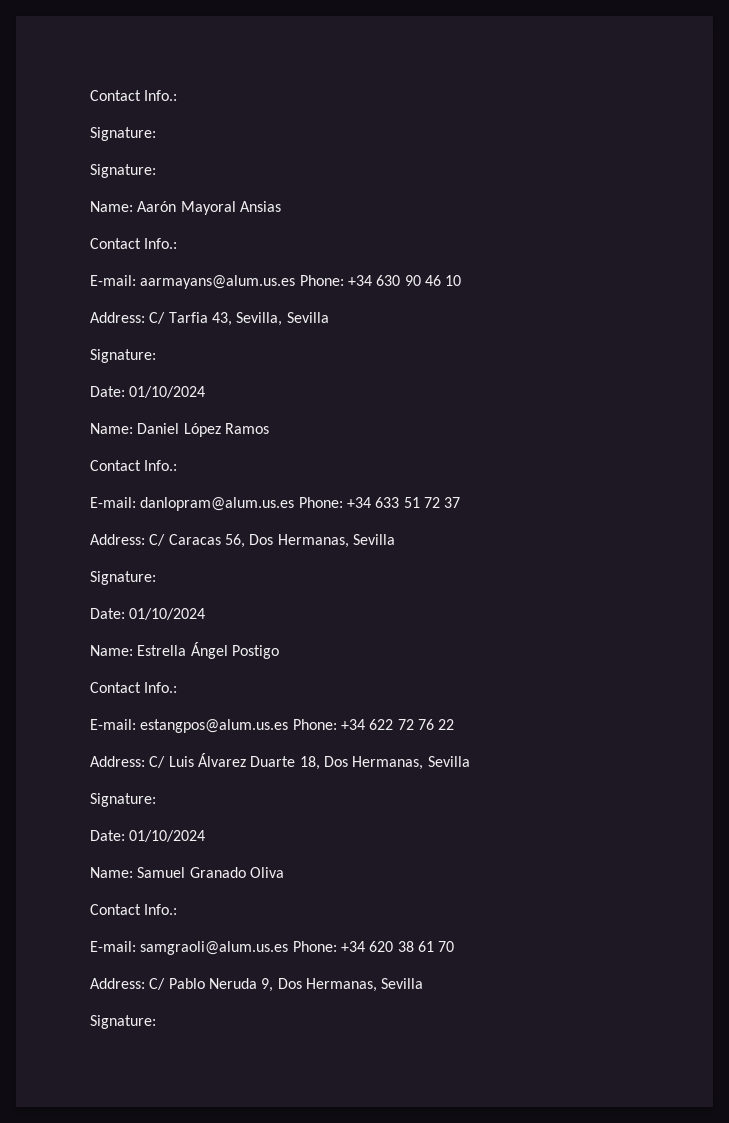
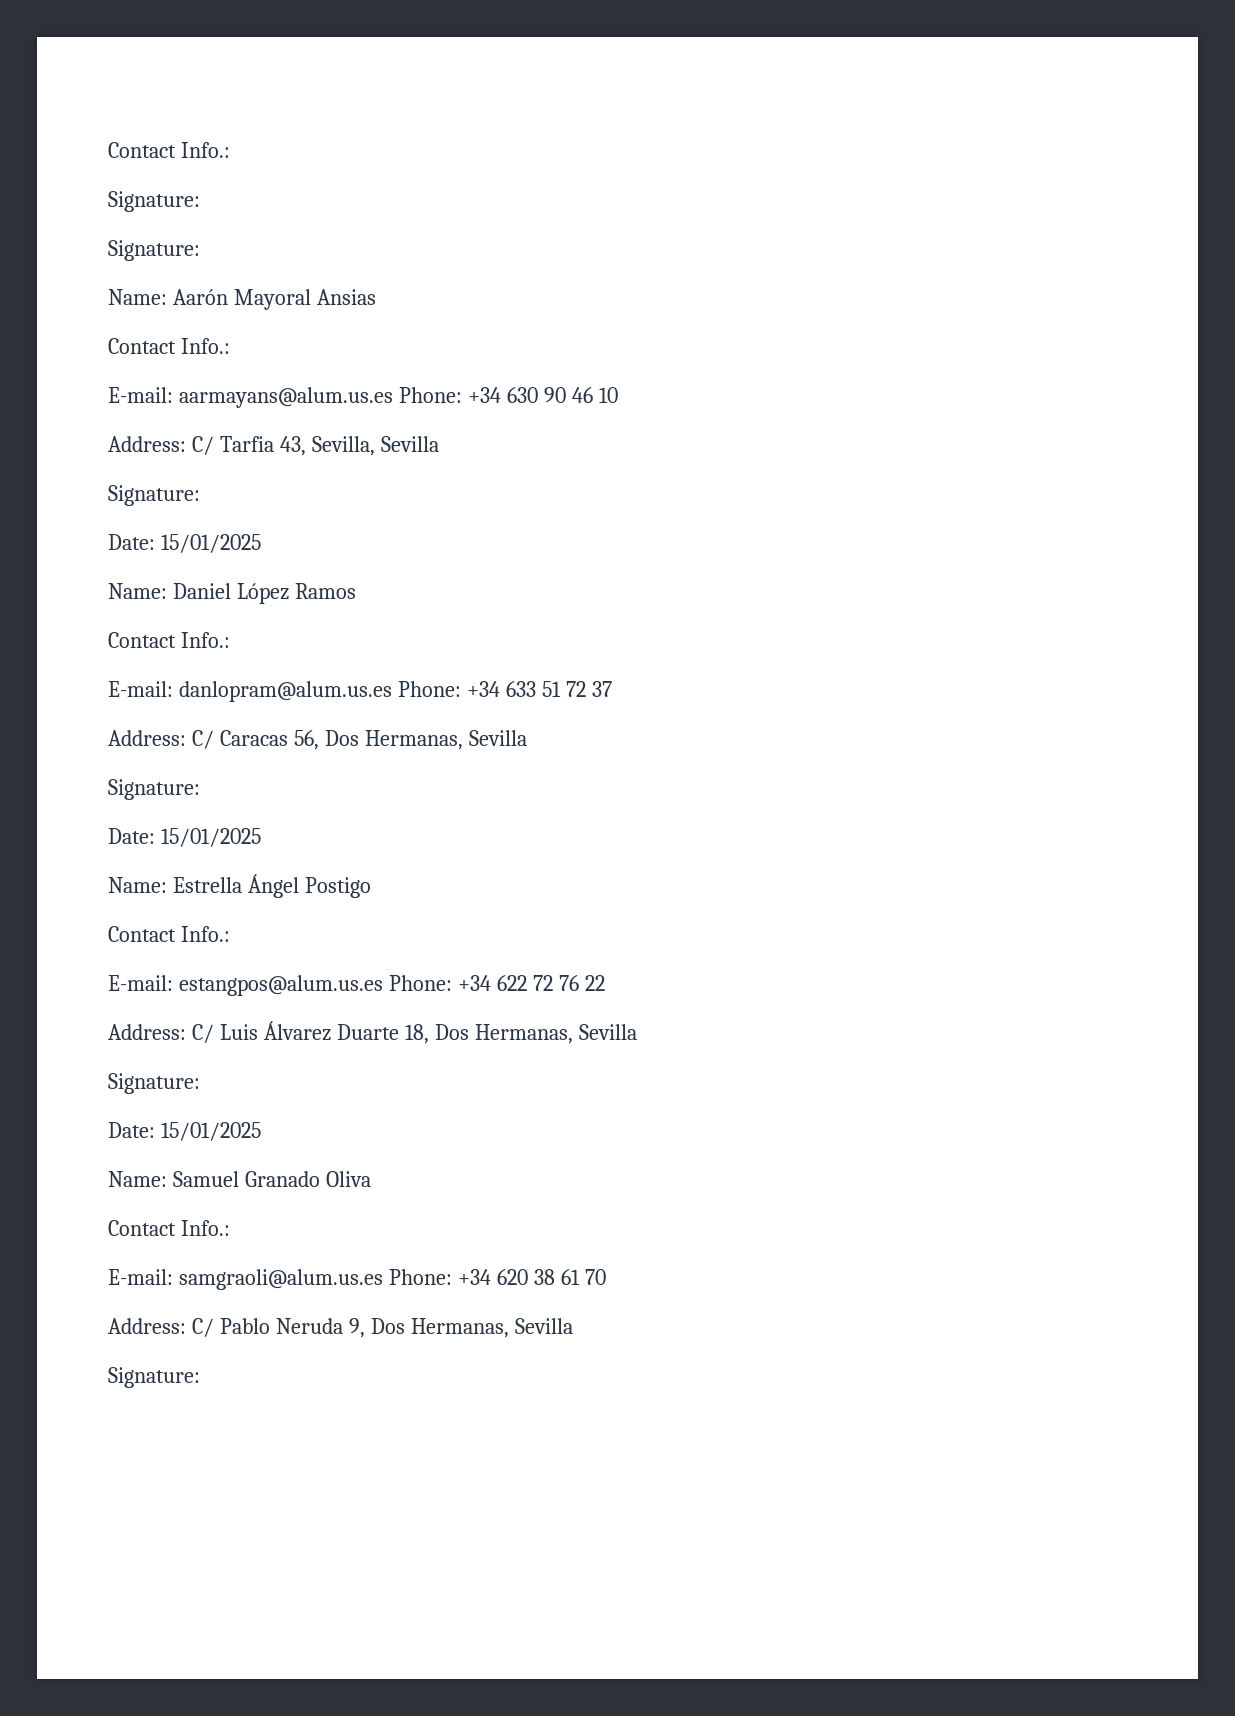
[129,386,206,398] 01/10/2024 -> [160,534,261,553] 15/01/2025
[129,608,206,620] 01/10/2024 -> [160,828,261,847] 15/01/2025
[129,830,206,842] 01/10/2024 -> [160,1122,261,1141] 15/01/2025

